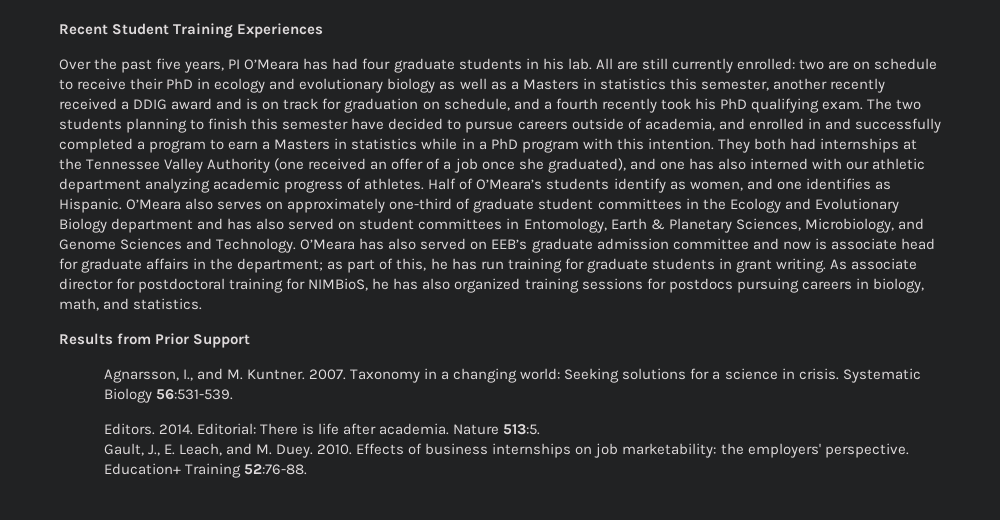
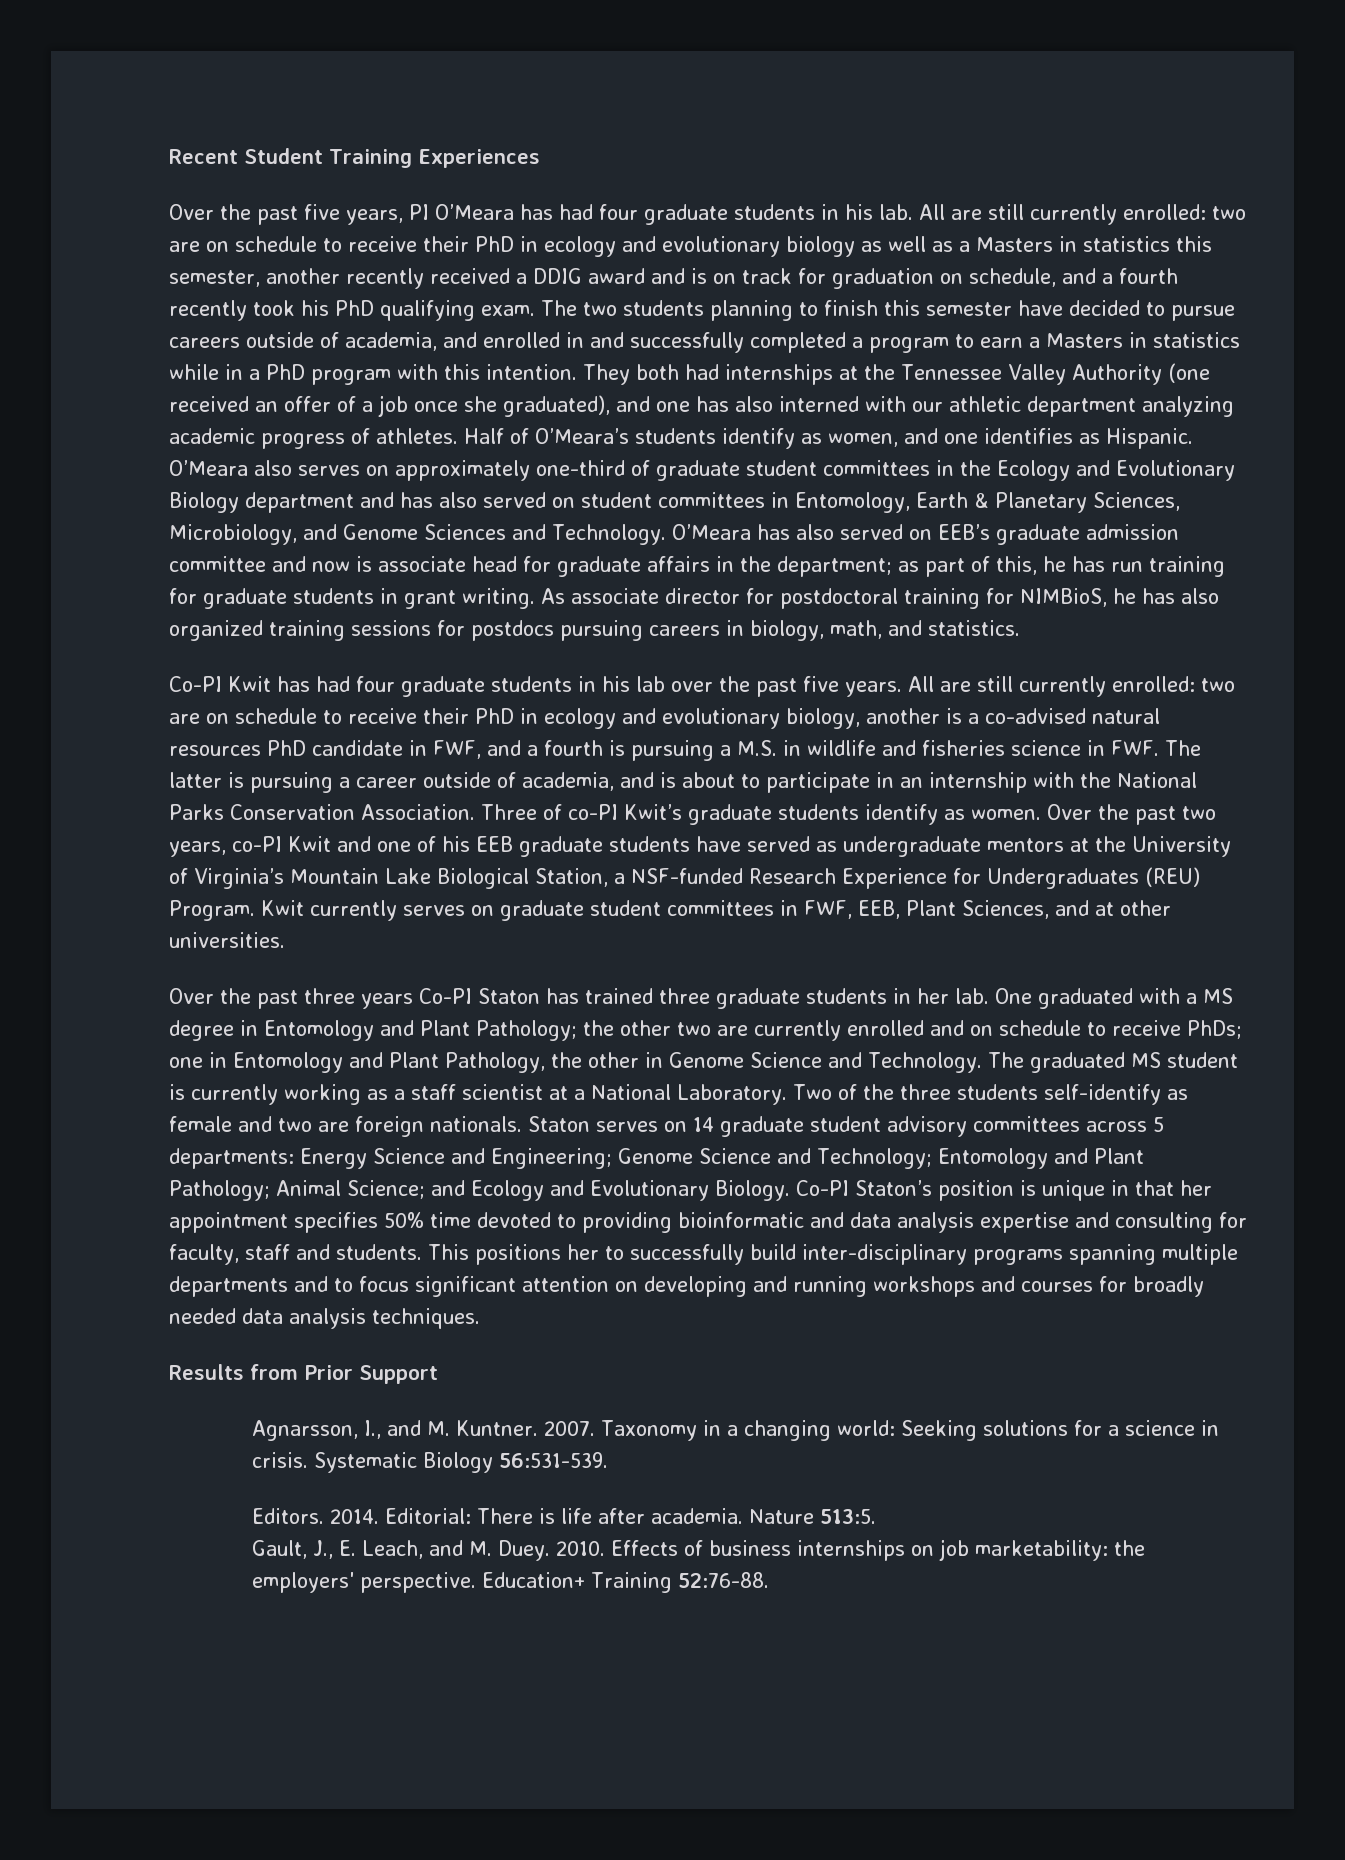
(203, 304) none -> [169,676,1235,697] [169,708,1160,729] [169,740,1201,761] [169,772,1197,793] [169,804,1216,825] [169,836,1231,857] [169,867,1200,889] [169,900,1171,921] [169,932,285,948] [169,988,1233,1009] [169,1020,1242,1041] [169,1052,1238,1073] [169,1084,1188,1105] [169,1116,1164,1137] [169,1148,1144,1169] [169,1180,1212,1201] [169,1212,1247,1233] [169,1244,1238,1265] [169,1276,1204,1297] [169,1308,480,1329] // Co-PI Kwit has had four graduate students in his lab over the past five years. All are still currently enrolled: two are on schedule to receive their PhD in ecology and evolutionary biology, another is a co-advised natural resources PhD candidate in FWF, and a fourth is pursuing a M.S. in wildlife and fisheries science in FWF. The latter is pursuing a career outside of academia, and is about to participate in an internship with the National Parks Conservation Association. Three of co-PI Kwit’s graduate students identify as women. Over the past two years, co-PI Kwit and one of his EEB graduate students have served as undergraduate mentors at the University of Virginia’s Mountain Lake Biological Station, a NSF-funded Research Experience for Undergraduates (REU) Program. Kwit currently serves on graduate student committees in FWF, EEB, Plant Sciences, and at other universities. // Over the past three years Co-PI Staton has trained three graduate students in her lab. One graduated with a MS degree in Entomology and Plant Pathology; the other two are currently enrolled and on schedule to receive PhDs; one in Entomology and Plant Pathology, the other in Genome Science and Technology. The graduated MS student is currently working as a staff scientist at a National Laboratory. Two of the three students self-identify as female and two are foreign nationals. Staton serves on 14 graduate student advisory committees across 5 departments: Energy Science and Engineering; Genome Science and Technology; Entomology and Plant Pathology; Animal Science; and Ecology and Evolutionary Biology. Co-PI Staton’s position is unique in that her appointment specifies 50% time devoted to providing bioinformatic and data analysis expertise and consulting for faculty, staff and students. This positions her to successfully build inter-disciplinary programs spanning multiple departments and to focus significant attention on developing and running workshops and courses for broadly needed data analysis techniques.

